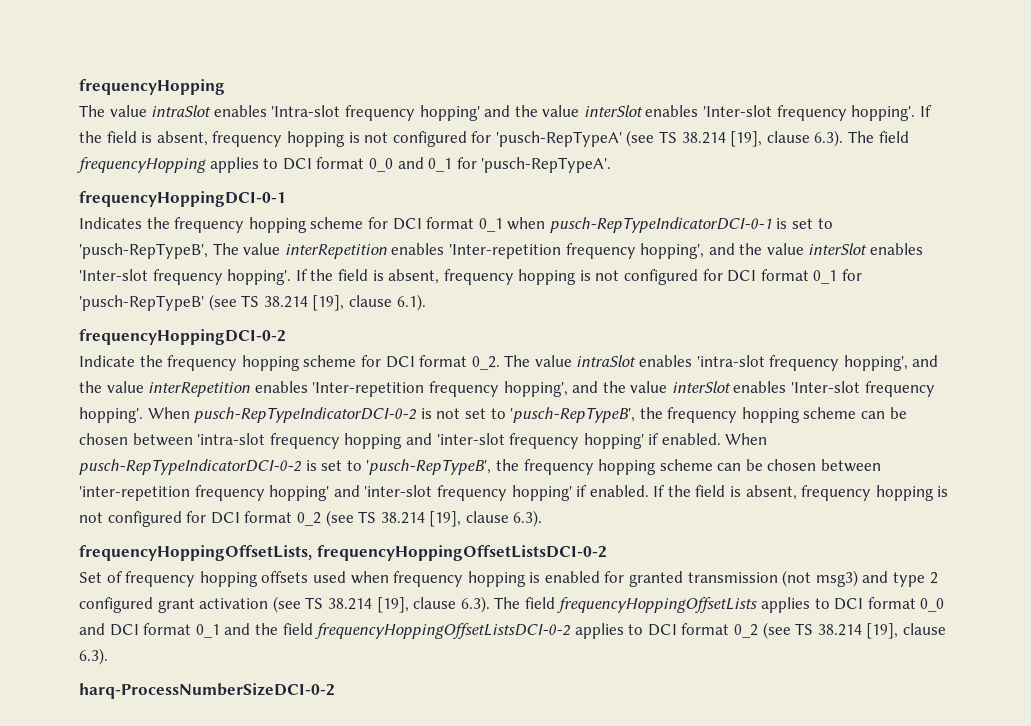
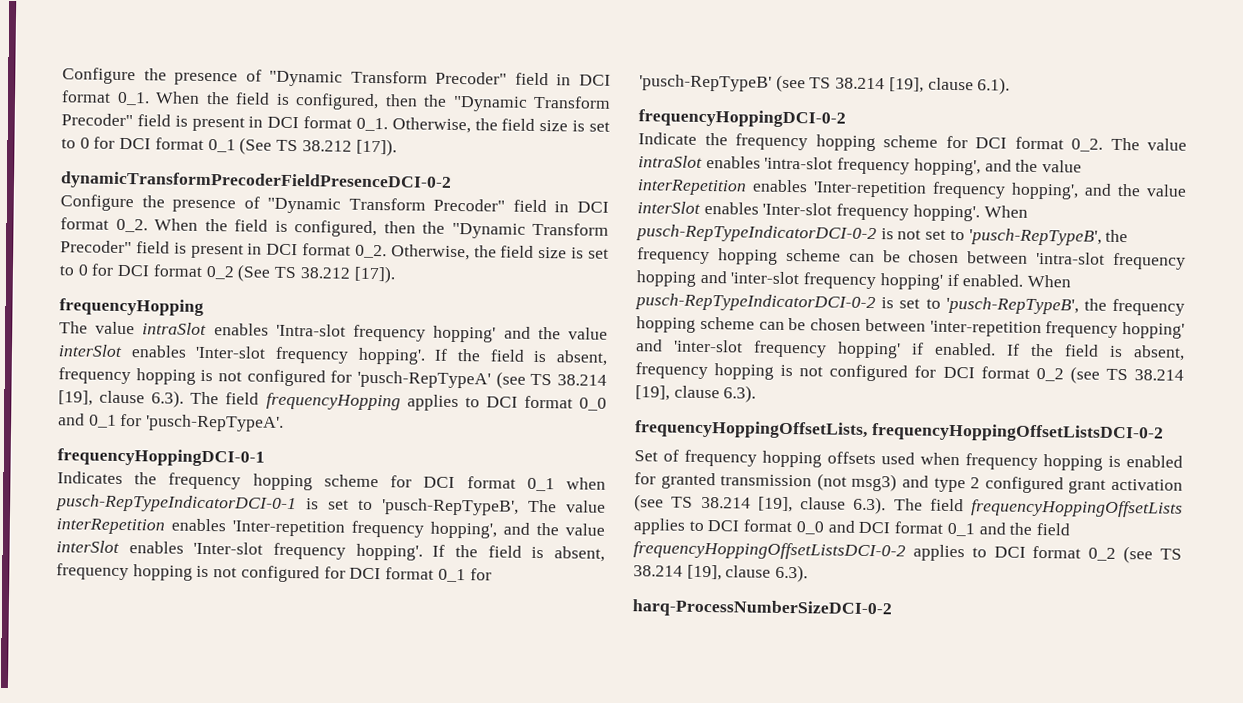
(79, 87) none -> [62,67,611,87] [61,90,611,112] [61,113,611,134] [61,136,397,157] [60,171,452,192] [60,194,609,214] [60,217,609,239] [60,240,610,261] [59,263,396,284] Configure the presence of "Dynamic Transform Precoder" field in DCI format 0_1. When the field is configured, then the "Dynamic Transform Precoder" field is present in DCI format 0_1. Otherwise, the field size is set to 0 for DCI format 0_1 (See TS 38.212 [17]). // dynamicTransformPrecoderFieldPresenceDCI-0-2 // Configure the presence of "Dynamic Transform Precoder" field in DCI format 0_2. When the field is configured, then the "Dynamic Transform Precoder" field is present in DCI format 0_2. Otherwise, the field size is set to 0 for DCI format 0_2 (See TS 38.212 [17]). //

